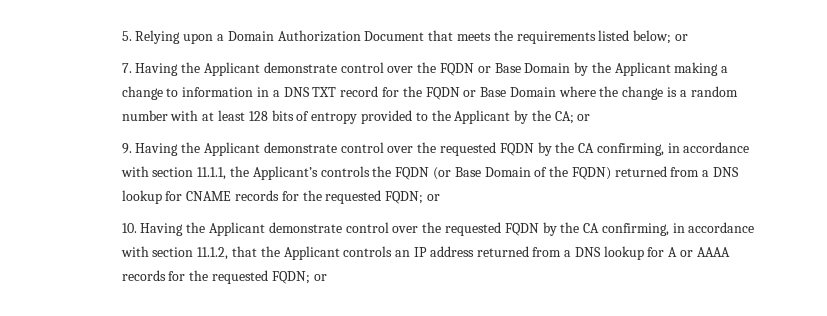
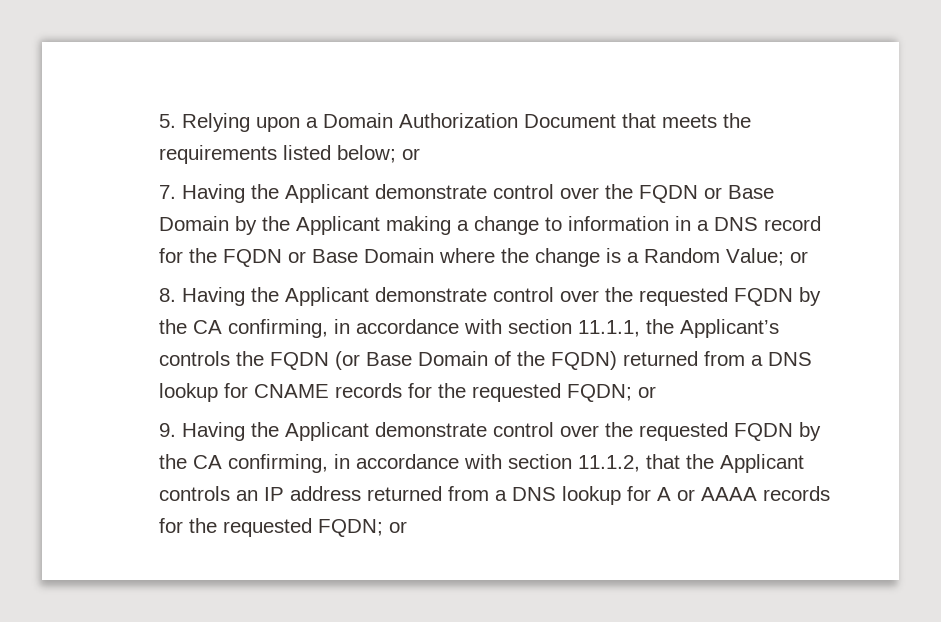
[312,87,337,97] TXT -> (758, 224) none
[690,86,738,97] [121,110,591,124] [121,143,132,154] random number with at least 128 bits of entropy provided to the Applicant by the CA; or // 9. -> [643,248,808,266] [158,288,176,302] Random Value; or // 8.
[121,223,137,233] 10. -> [158,423,176,437] 9.

